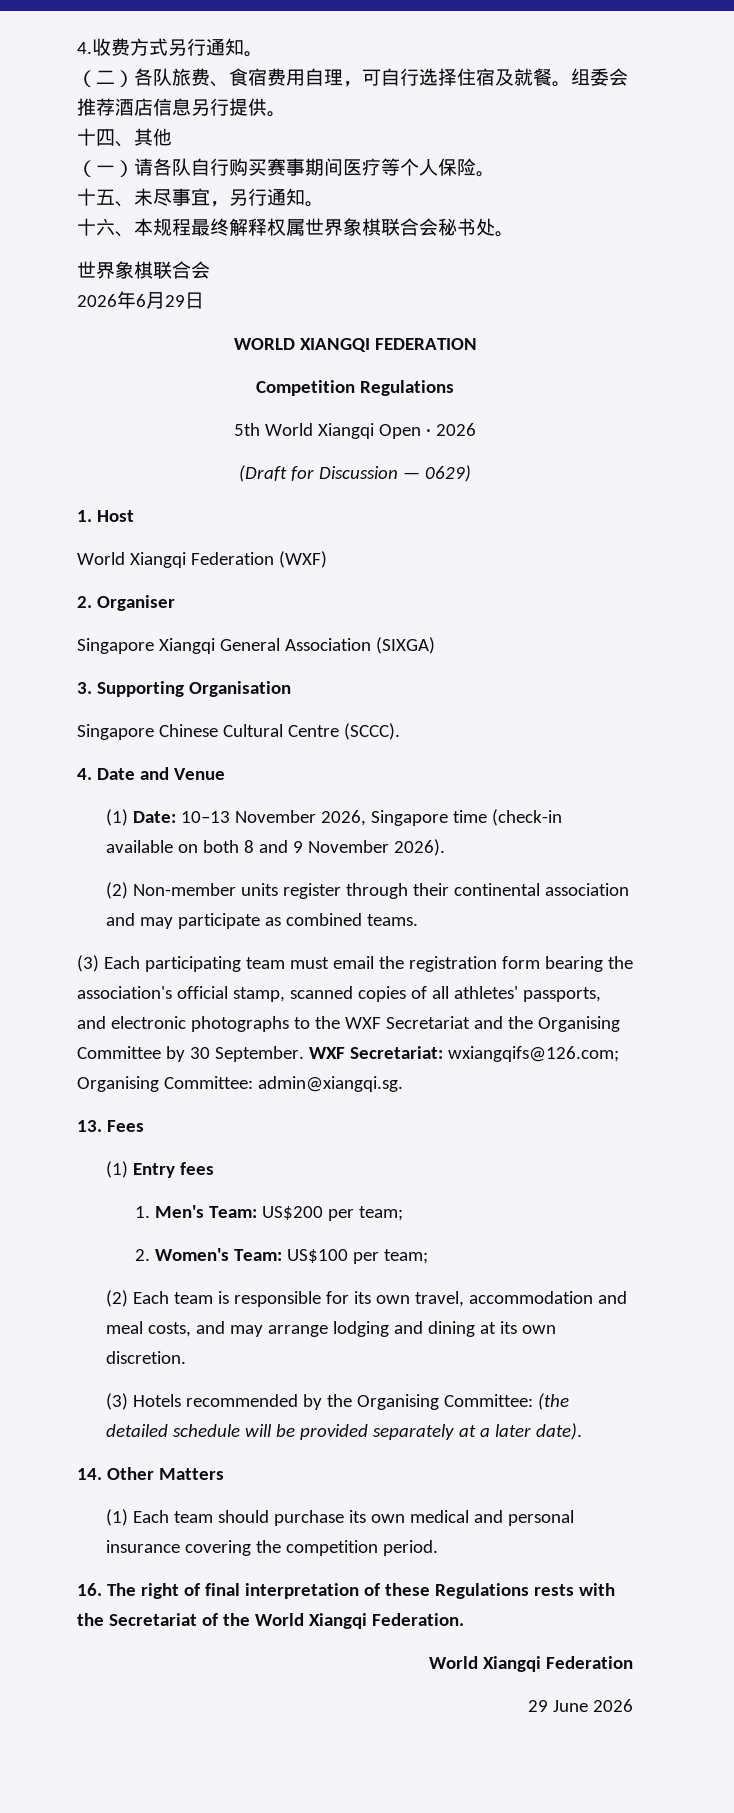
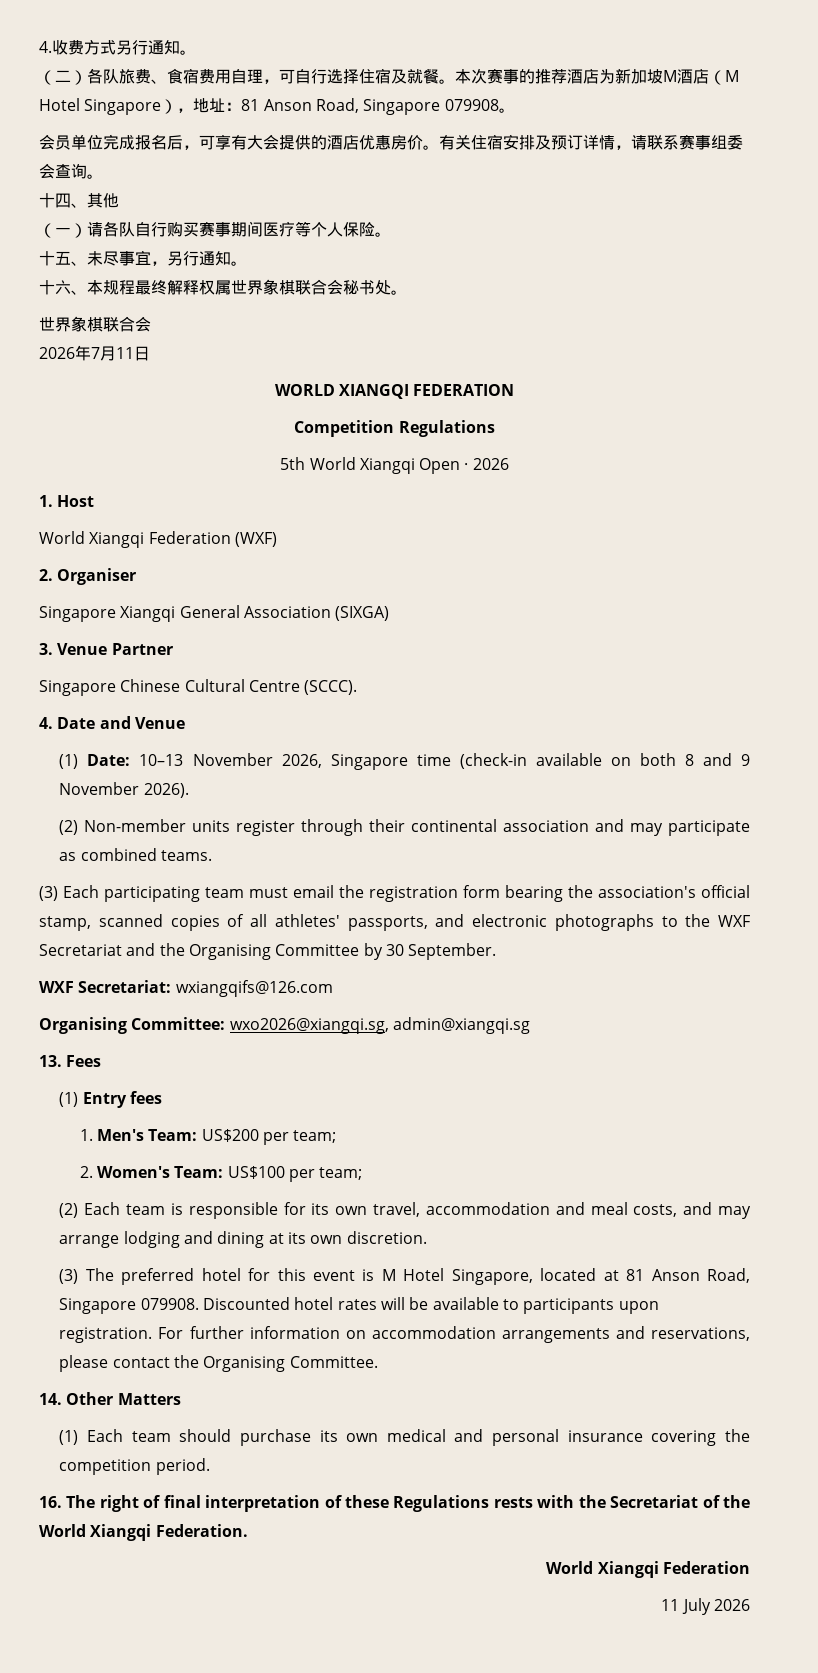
[571,68,628,86] [77,98,267,116] 组委会推荐酒店信息另行提供 -> [455,68,739,85] [39,98,515,115] [39,134,743,150] [39,163,87,179] 本次赛事的推荐酒店为新加坡M酒店（M Hotel Singapore），地址：81 Anson Road, Singapore 079908。 // 会员单位完成报名后，可享有大会提供的酒店优惠房价。有关住宿安排及预订详情，请联系赛事组委会查询
[136,292,185,309] 6月29 -> [91,346,134,361] 7月11
[239,465,471,482] // (Draft for Discussion — 0629) -> (509, 464) none
[96,681,291,697] Supporting Organisation -> [57,643,173,655] Venue Partner
(304, 1054) none -> (497, 951) //
[447,1046,619,1062] [77,1076,403,1092] wxiangqifs@126.com; Organising Committee: admin@xiangqi.sg. -> [175,980,333,997] [39,1017,530,1034] wxiangqifs@126.com // Organising Committee: wxo2026@xiangqi.sg, admin@xiangqi.sg
[132,1393,569,1410] [105,1423,582,1440] Hotels recommended by the Organising Committee: (the detailed schedule will be provided separately at a later date). -> [85,1268,750,1285] [59,1297,659,1314] [59,1326,750,1343] [59,1355,378,1372] The preferred hotel for this event is M Hotel Singapore, located at 81 Anson Road, Singapore 079908. Discounted hotel rates will be available to participants upon registration. For further information on accommodation arrangements and reservations, please contact the Organising Committee.
[528,1700,589,1712] 29 June -> [661,1598,711,1615] 11 July

